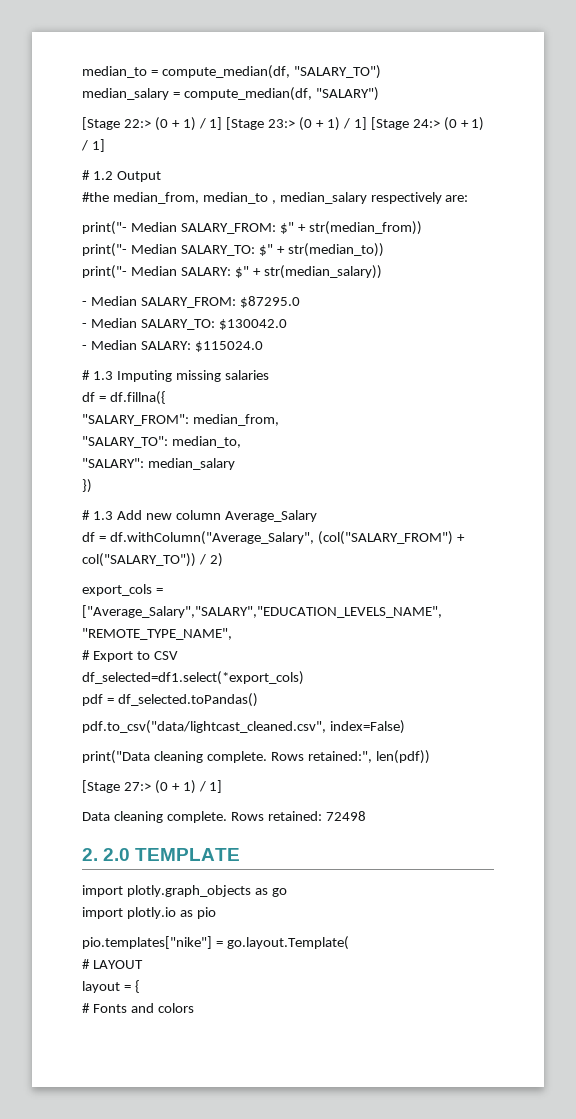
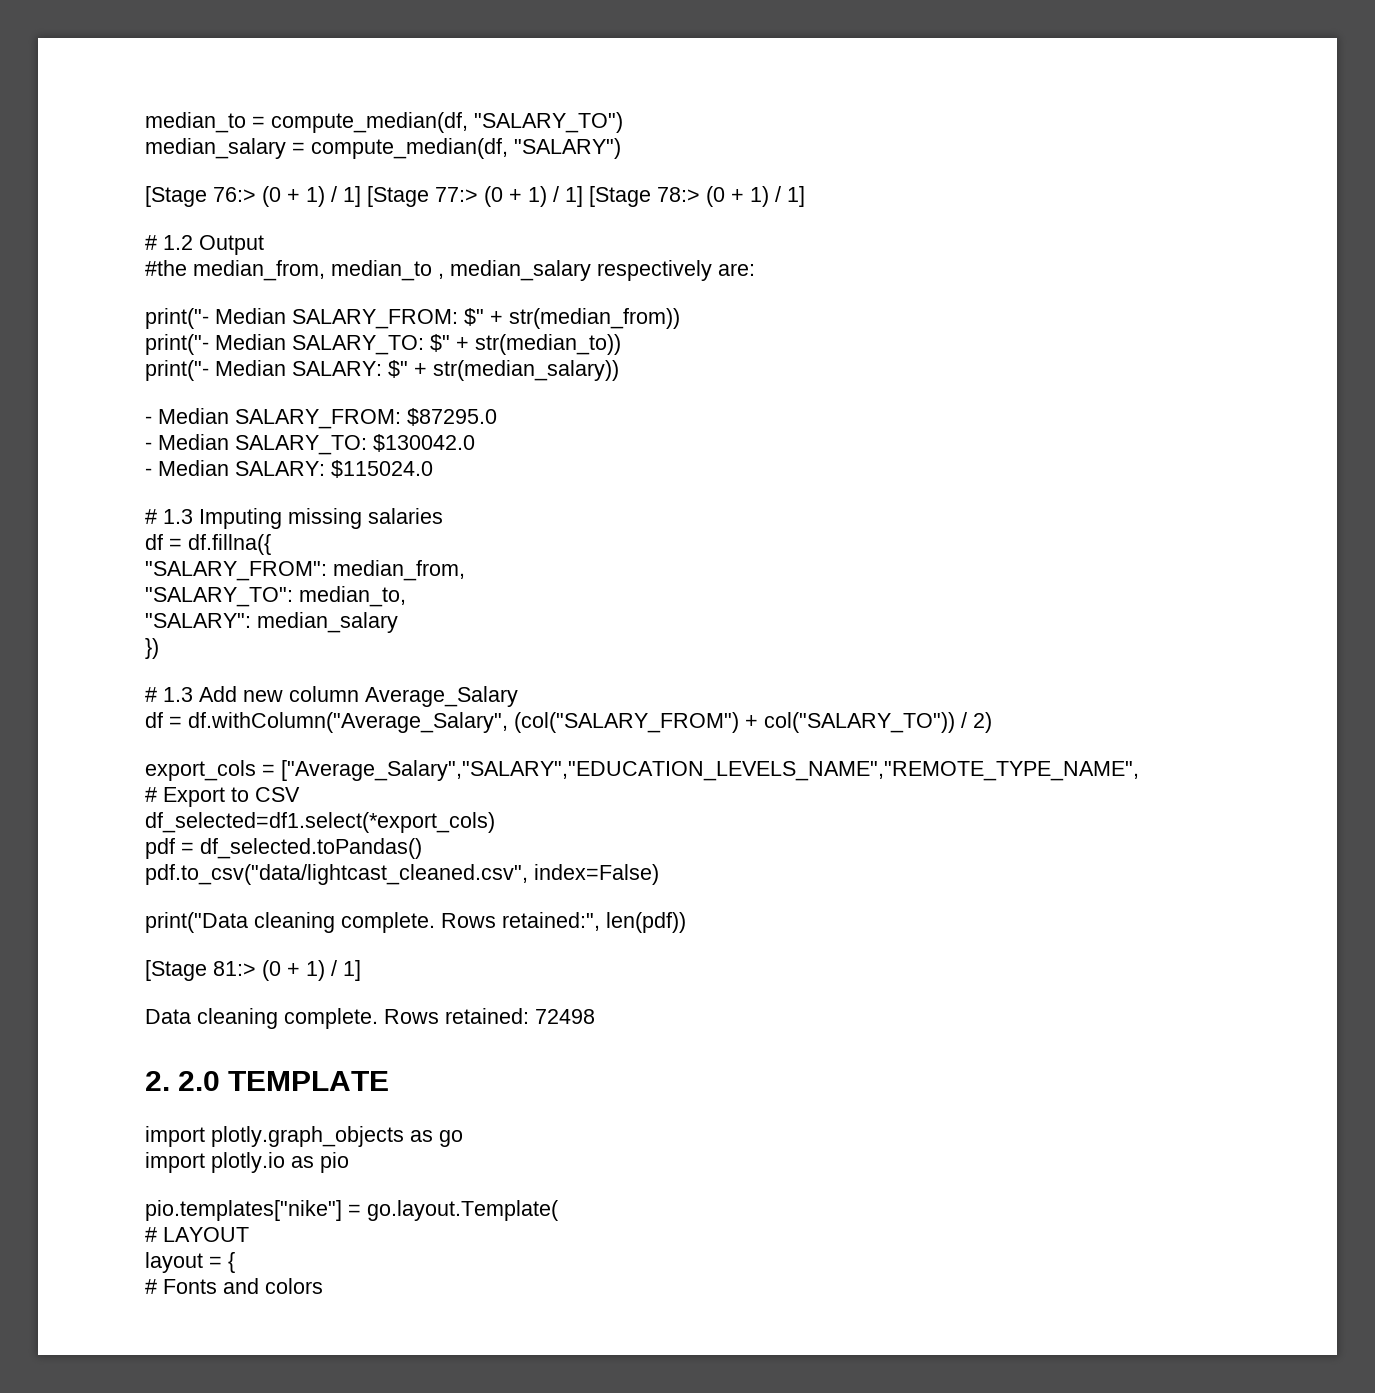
[123,117,440,131] 22:> (0 + 1) / 1] [Stage 23:> (0 + 1) / 1] [Stage 24:> -> [213,186,700,207] 76:> (0 + 1) / 1] [Stage 77:> (0 + 1) / 1] [Stage 78:>
[123,782,151,791] 27:> -> [213,961,256,976] 81:>

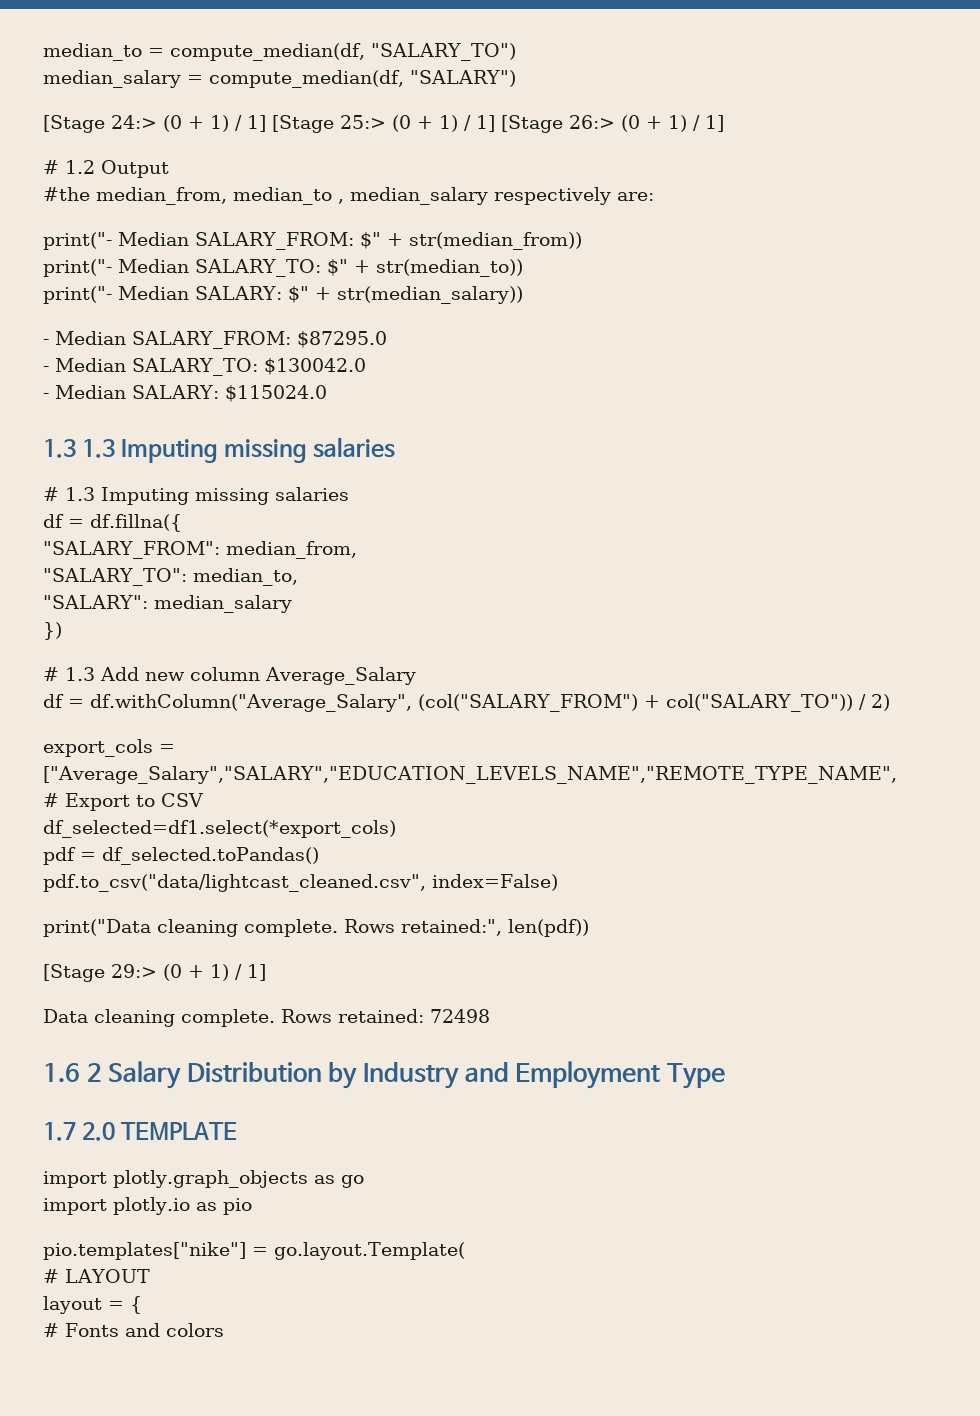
[213,186,700,207] 76:> (0 + 1) / 1] [Stage 77:> (0 + 1) / 1] [Stage 78:> -> [111,115,615,133] 24:> (0 + 1) / 1] [Stage 25:> (0 + 1) / 1] [Stage 26:>
(433, 469) none -> [43,437,396,463] // 1.3 1.3 Imputing missing salaries
[213,961,256,976] 81:> -> [111,964,157,978] 29:>
[145,1071,170,1091] 2. -> [43,1061,725,1089] [43,1122,76,1141] 1.6 2 Salary Distribution by Industry and Employment Type // 1.7

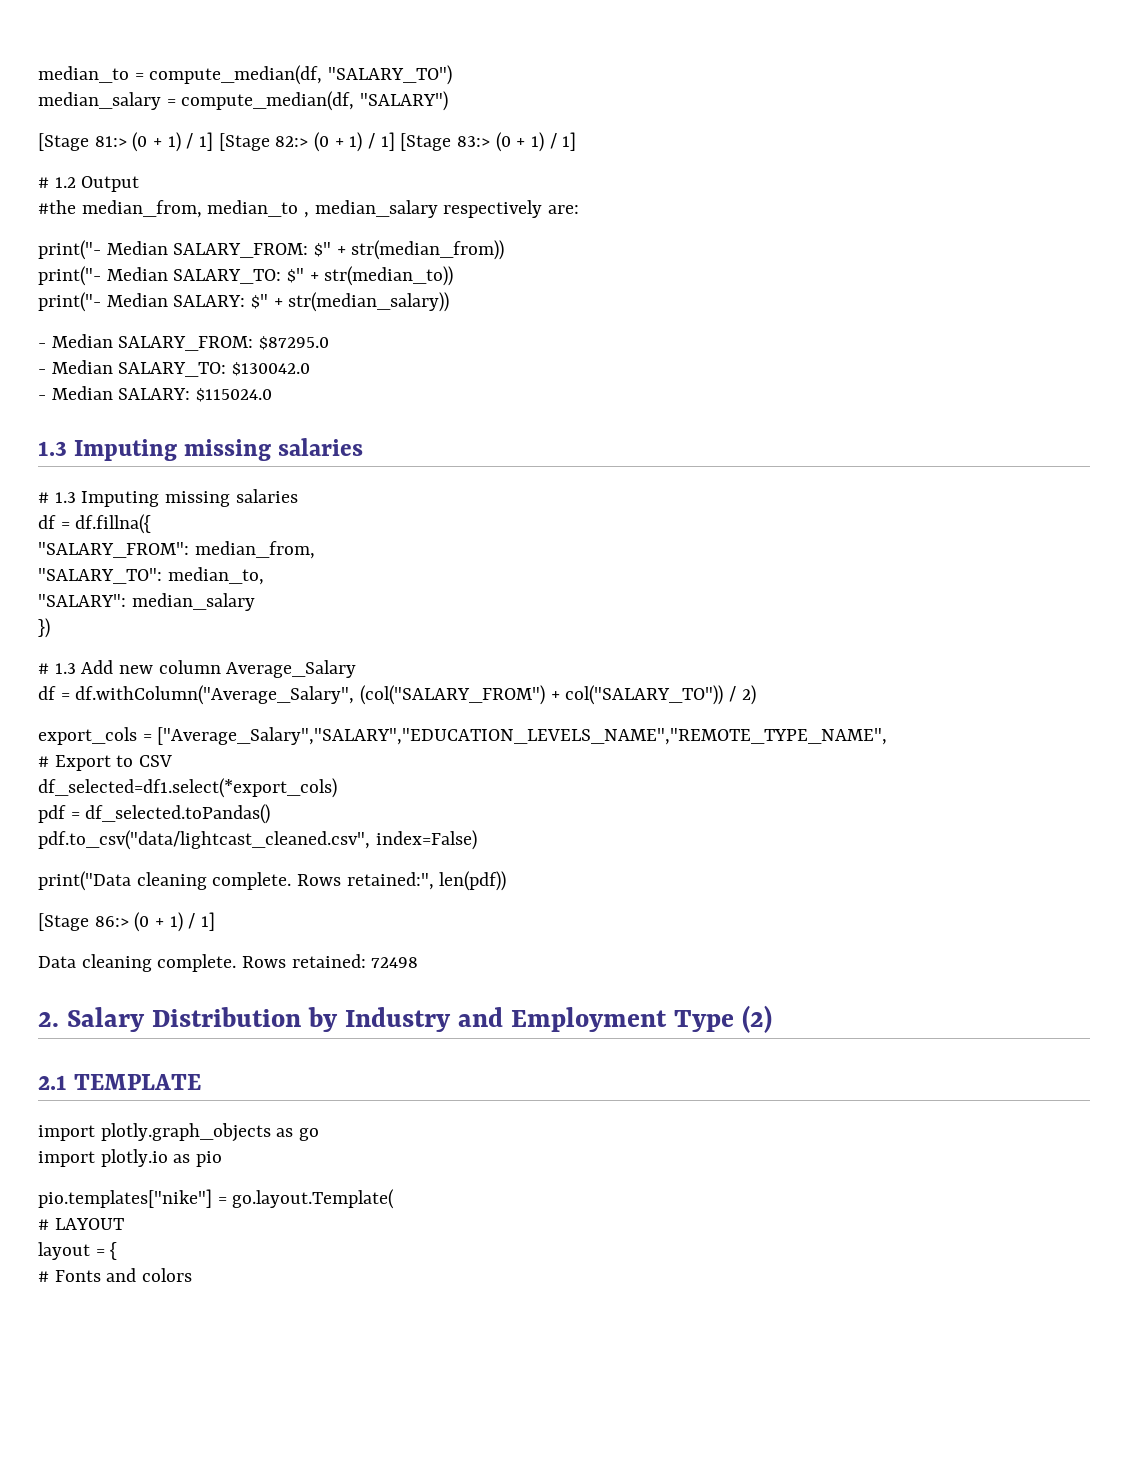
[111,115,615,133] 24:> (0 + 1) / 1] [Stage 25:> (0 + 1) / 1] [Stage 26:> -> [94,132,491,152] 81:> (0 + 1) / 1] [Stage 82:> (0 + 1) / 1] [Stage 83:>
[82,439,116,458] 1.3 -> (67, 448) none
[111,964,157,978] 29:> -> [94,916,129,927] 86:>
[43,1063,102,1083] 1.6 2 -> [38,1012,59,1027] 2.
[43,1122,116,1141] // 1.7 2.0 -> [741,1005,772,1033] [38,1075,67,1090] (2) // 2.1

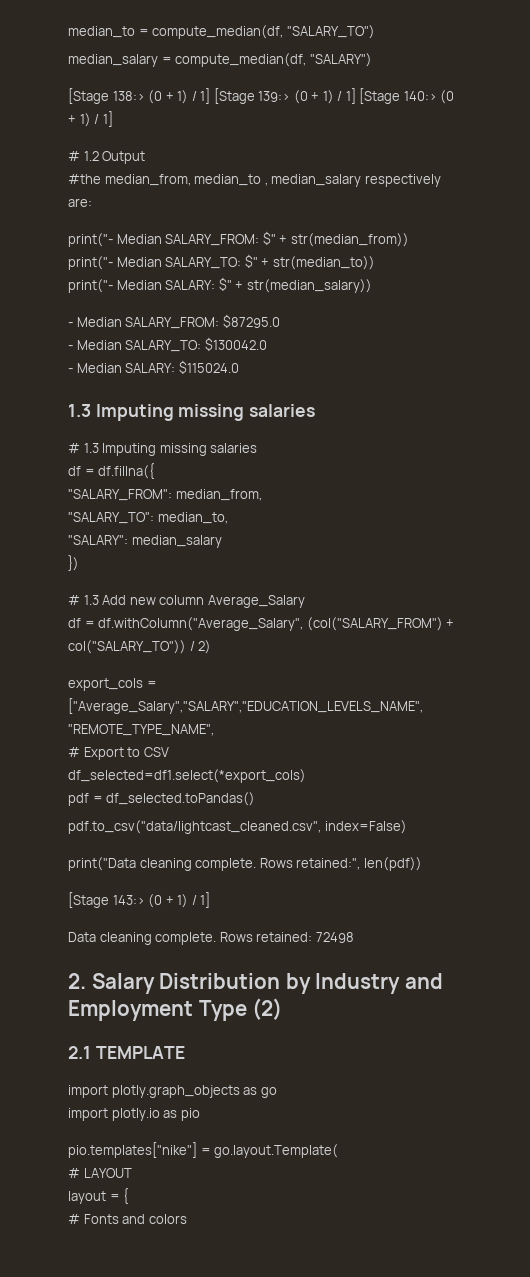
[94,132,491,152] 81:> (0 + 1) / 1] [Stage 82:> (0 + 1) / 1] [Stage 83:> -> [112,88,437,104] 138:> (0 + 1) / 1] [Stage 139:> (0 + 1) / 1] [Stage 140:>
[94,916,129,927] 86:> -> [112,895,145,905] 143:>

